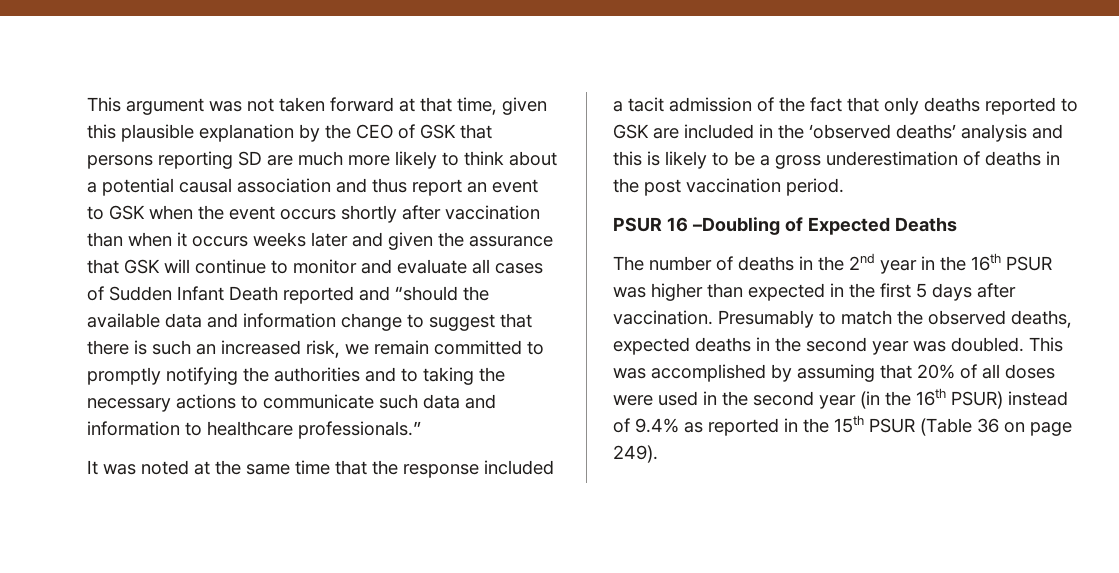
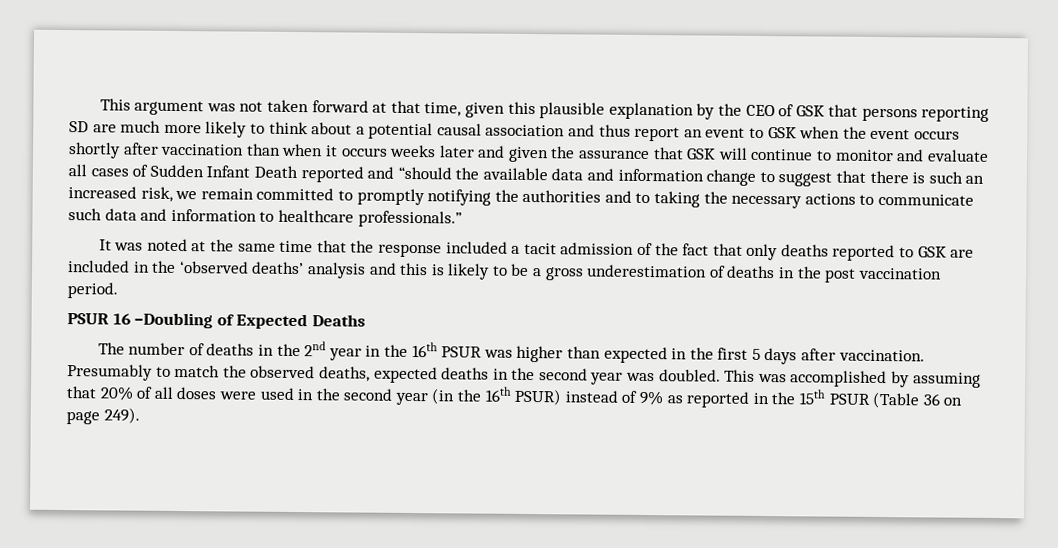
[635,418,679,433] 9.4% -> [639,390,665,406] 9%

